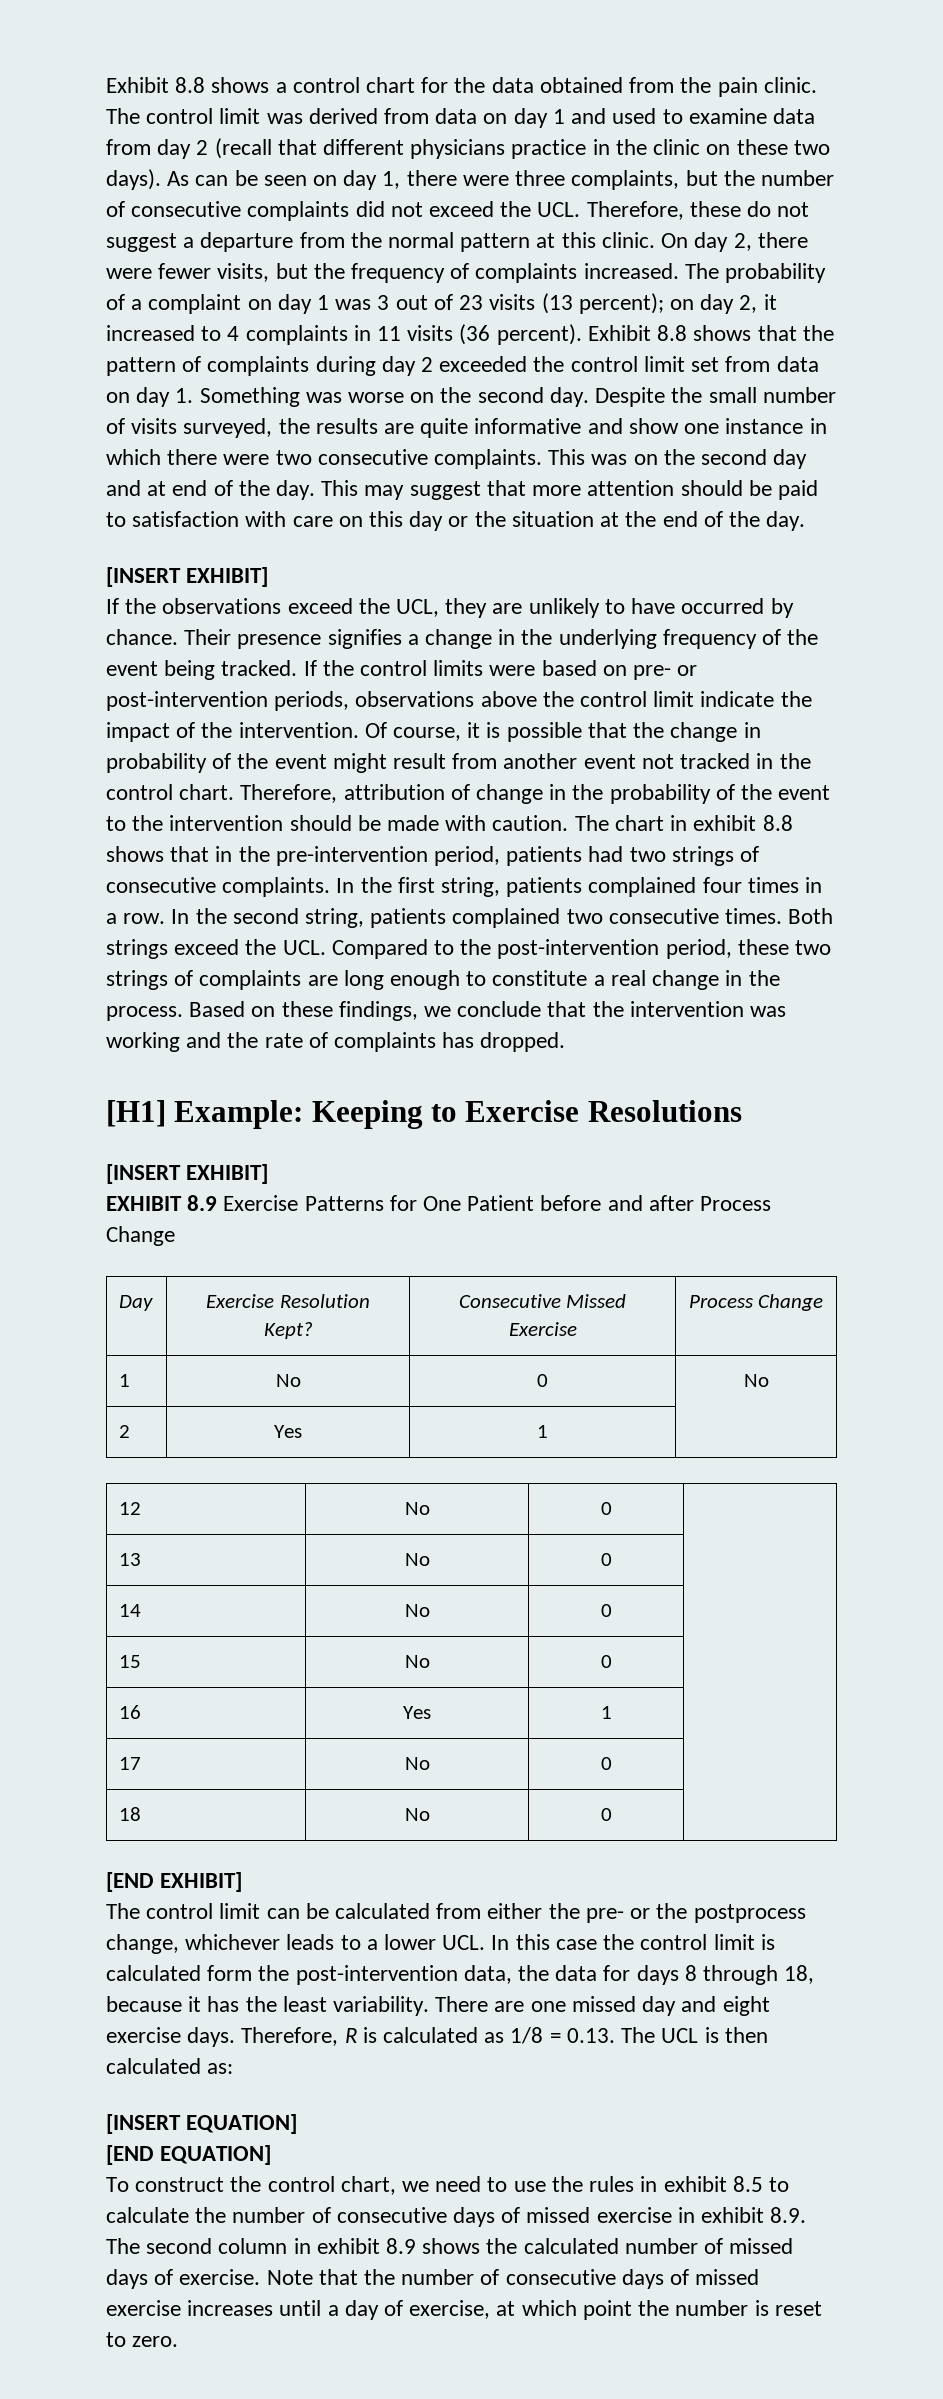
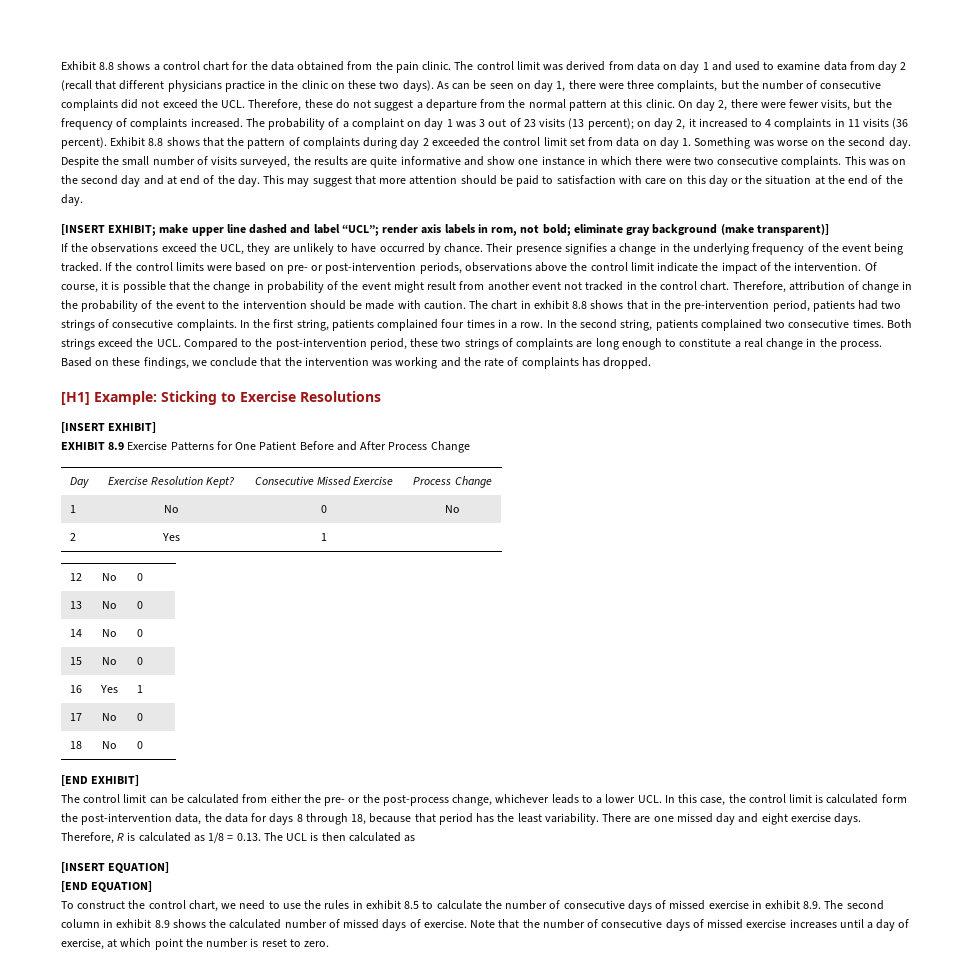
[186,567,269,587] EXHIBIT] -> [108,224,829,236] EXHIBIT; make upper line dashed and label “UCL”; render axis labels in rom, not bold; eliminate gray background (make transparent)]
[311,1100,423,1129] Keeping -> [161,391,217,405] Sticking
[540,1195,694,1211] before and after -> [299,441,387,451] Before and After
[693,1904,806,1923] postprocess -> [382,795,449,806] post-process
[555,1939,597,1950] case -> [700,797,726,806] case,
[188,1996,202,2012] it -> [414,813,473,825] that period
[207,2063,234,2074] as: -> [404,835,416,842] as

